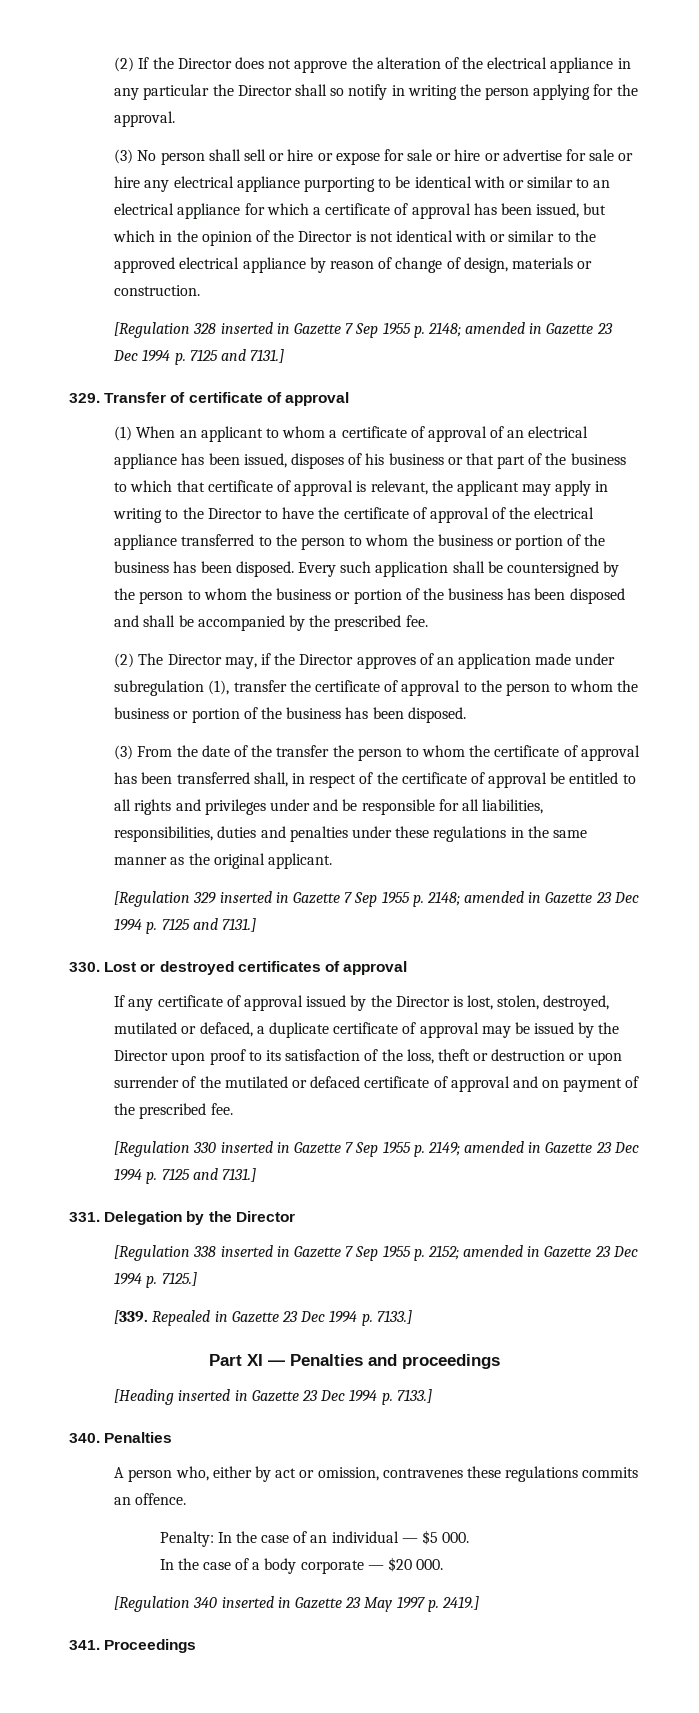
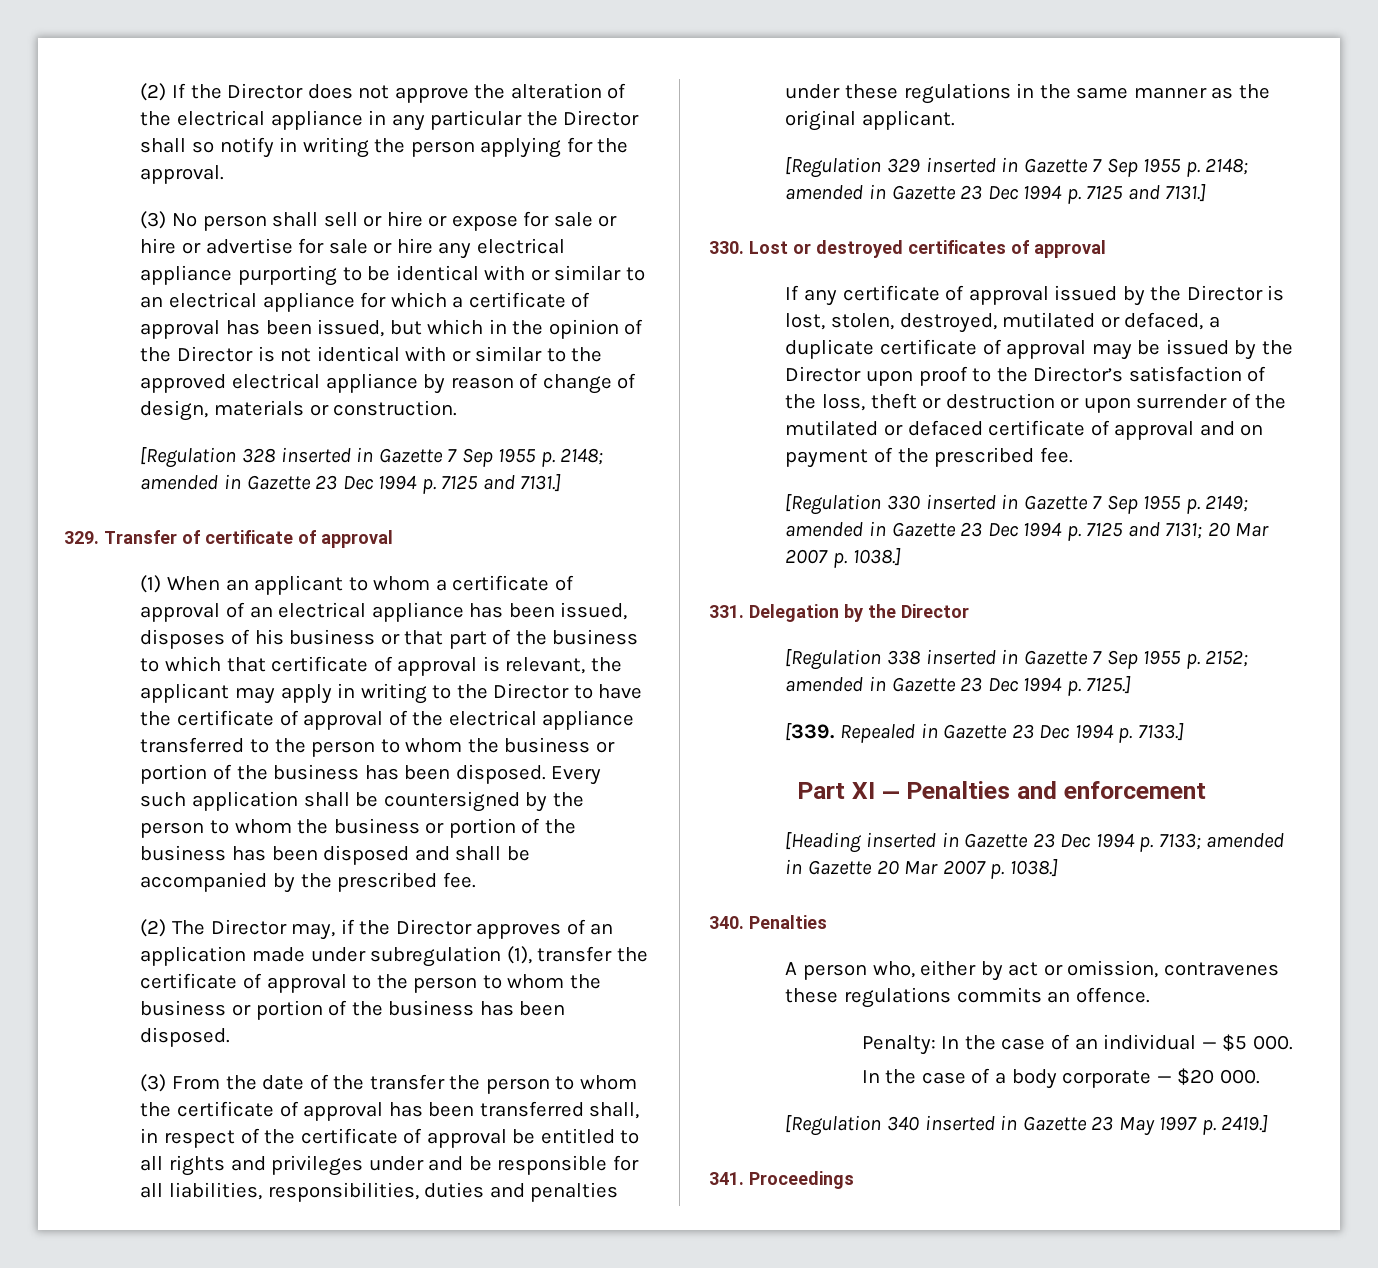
[266,1050,282,1061] its -> [996,366,1124,382] the Director’s
[222,1168,257,1182] 7131.] -> [1165,522,1270,539] [785,548,901,568] 7131; 20 Mar 2007 p. 1038.]
[401,1354,500,1369] proceedings -> [1063,781,1206,799] enforcement
[396,1389,432,1403] 7133.] -> [1158,833,1285,850] [785,859,1058,879] 7133; amended in Gazette 20 Mar 2007 p. 1038.]

